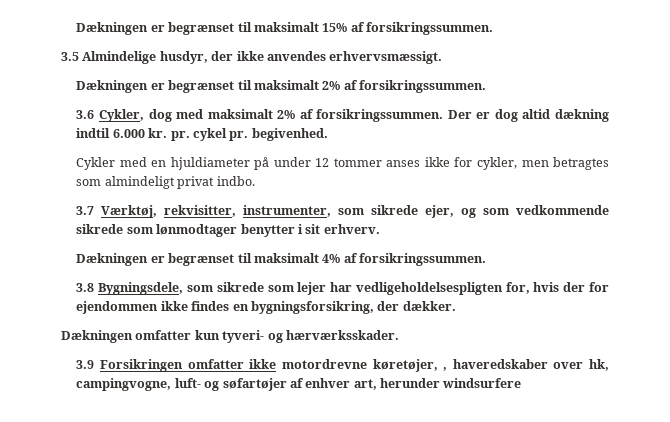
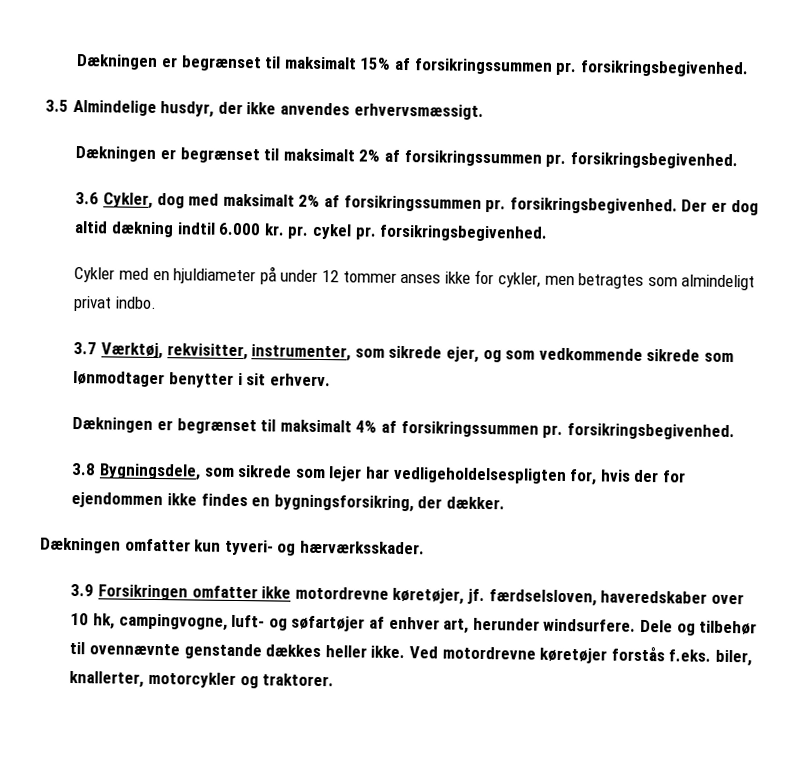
[366,22,494,35] forsikringssummen. -> [413,58,749,78] forsikringssummen pr. forsikringsbegivenhed.
[359,80,487,93] forsikringssummen. -> [403,150,738,170] forsikringssummen pr. forsikringsbegivenhed.
[316,109,444,122] forsikringssummen. -> [343,195,678,215] forsikringssummen pr. forsikringsbegivenhed.
[251,128,328,141] begivenhed. -> [379,224,549,242] forsikringsbegivenhed.
[359,253,487,266] forsikringssummen. -> [400,420,735,441] forsikringssummen pr. forsikringsbegivenhed.
[443,367,448,371] , -> [466,588,597,607] jf. færdselsloven,
(584, 365) none -> [70,612,90,626] 10
[442,378,522,388] windsurfere -> [543,618,758,636] [69,641,752,667] [69,670,335,689] windsurfere. Dele og tilbehør til ovennævnte genstande dækkes heller ikke. Ved motordrevne køretøjer forstås f.eks. biler, knallerter, motorcykler og traktorer.

